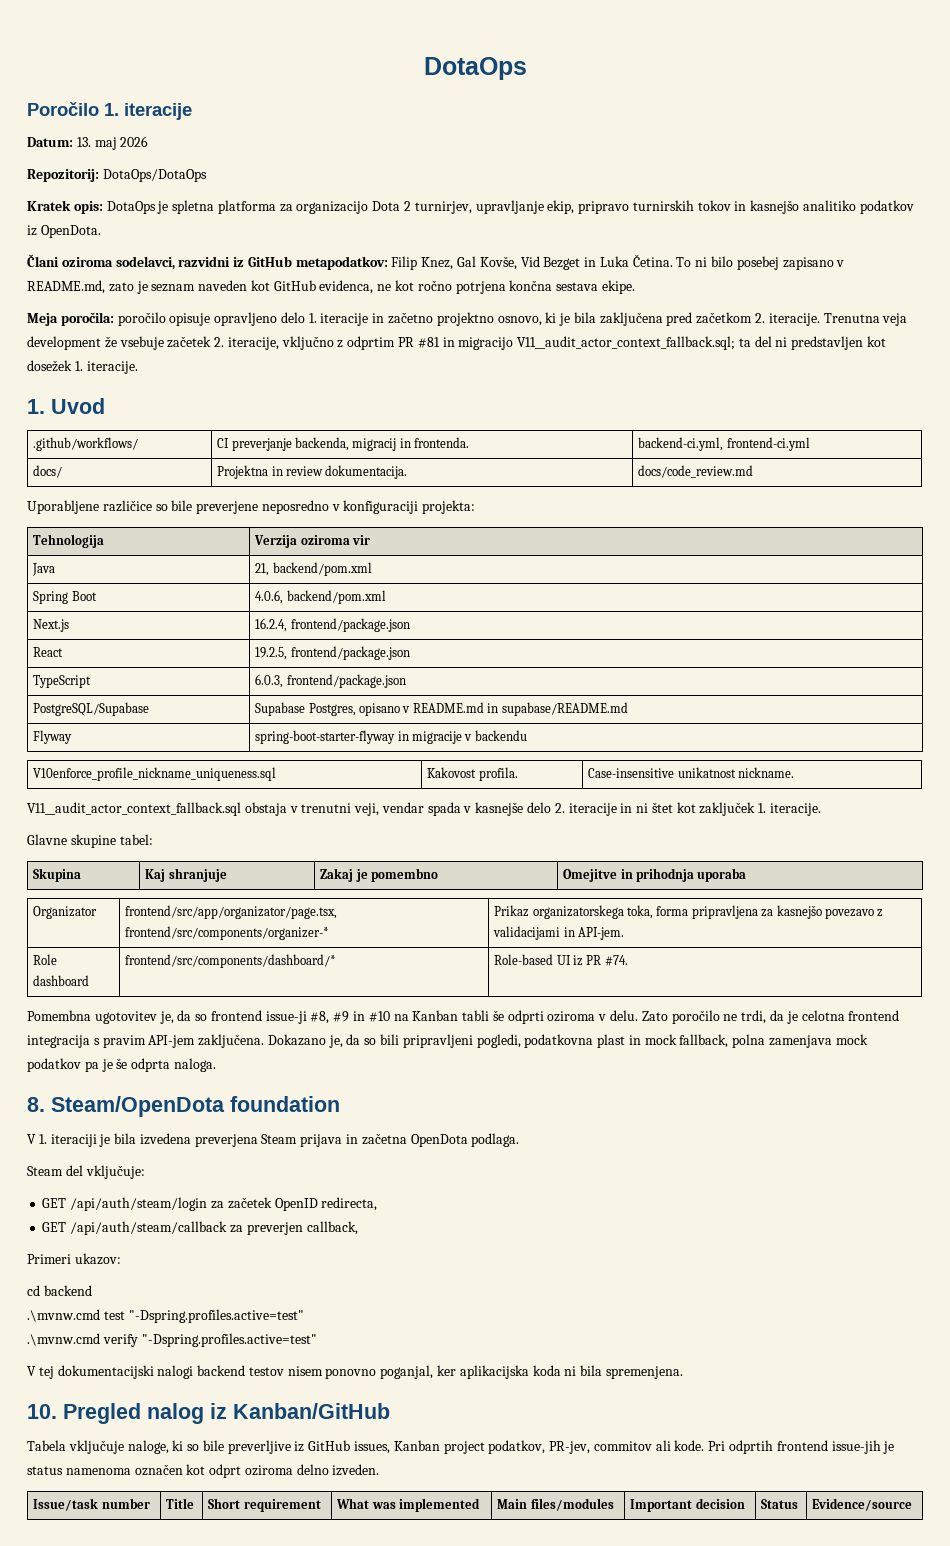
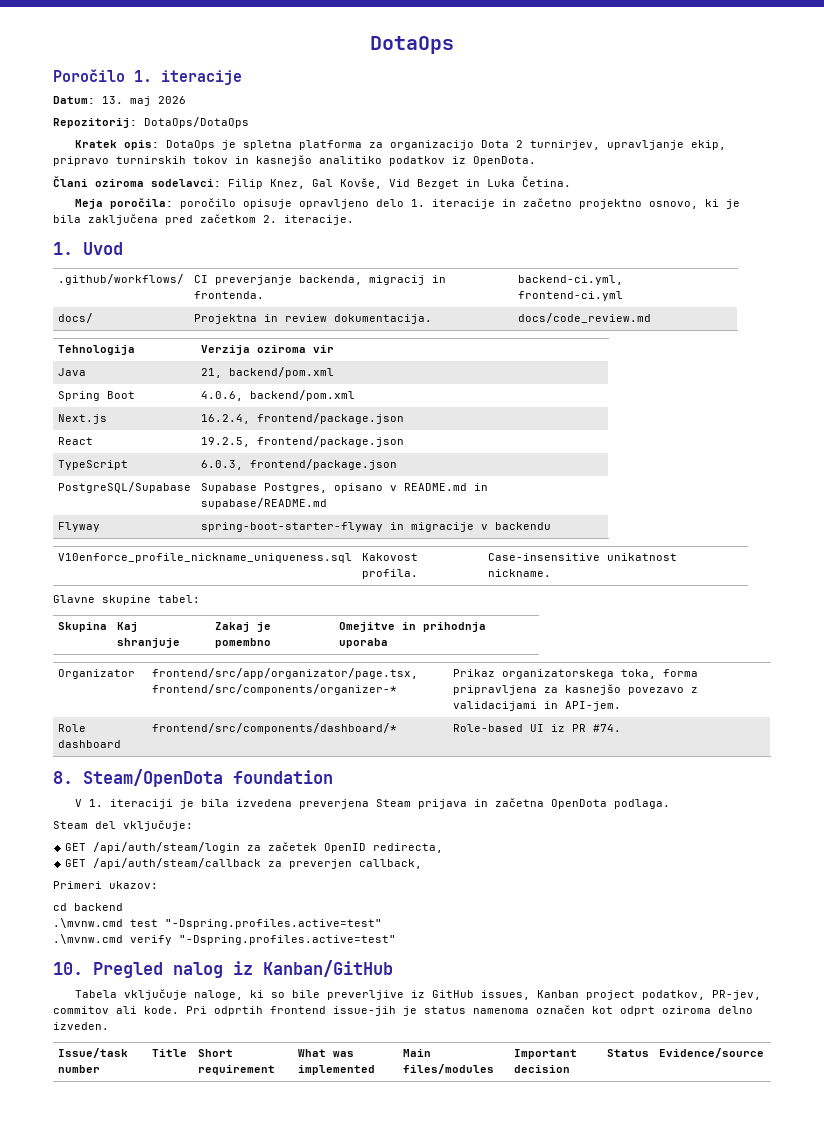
[115,256,388,270] sodelavci, razvidni iz GitHub metapodatkov: -> [151,179,221,187] sodelavci:
[676,256,845,270] [27,280,635,294] To ni bilo posebej zapisano v README.md, zato je seznam naveden kot GitHub evidenca, ne kot ročno potrjena končna sestava ekipe. -> (571, 181) none
[823,313,908,326] [27,336,887,350] [27,360,138,374] Trenutna veja development že vsebuje začetek 2. iteracije, vključno z odprtim PR #81 in migracijo V11__audit_actor_context_fallback.sql; ta del ni predstavljen kot dosežek 1. iteracije. -> (354, 220) none
[27,500,476,514] // Uporabljene različice so bile preverjene neposredno v konfiguraciji projekta: -> (651, 318) none
[27,802,822,816] // V11__audit_actor_context_fallback.sql obstaja v trenutni veji, vendar spada v kasnejše delo 2. iteracije in ni štet kot zaključek 1. iteracije. -> (551, 573) none
[27,1010,900,1024] [27,1034,868,1048] [27,1058,216,1072] // Pomembna ugotovitev je, da so frontend issue-ji #8, #9 in #10 na Kanban tabli še odprti oziroma v delu. Zato poročilo ne trdi, da je celotna frontend integracija s pravim API-jem zaključena. Dokazano je, da so bili pripravljeni pogledi, podatkovna plast in mock fallback, polna zamenjava mock podatkov pa je še odprta naloga. -> (621, 728) none
[27,1365,683,1379] // V tej dokumentacijski nalogi backend testov nisem ponovno poganjal, ker aplikacijska koda ni bila spremenjena. -> (396, 940) none

